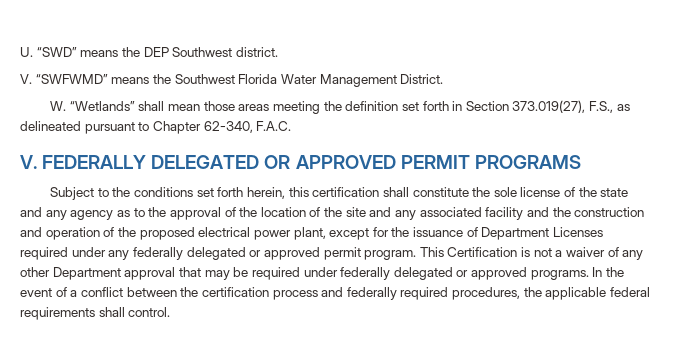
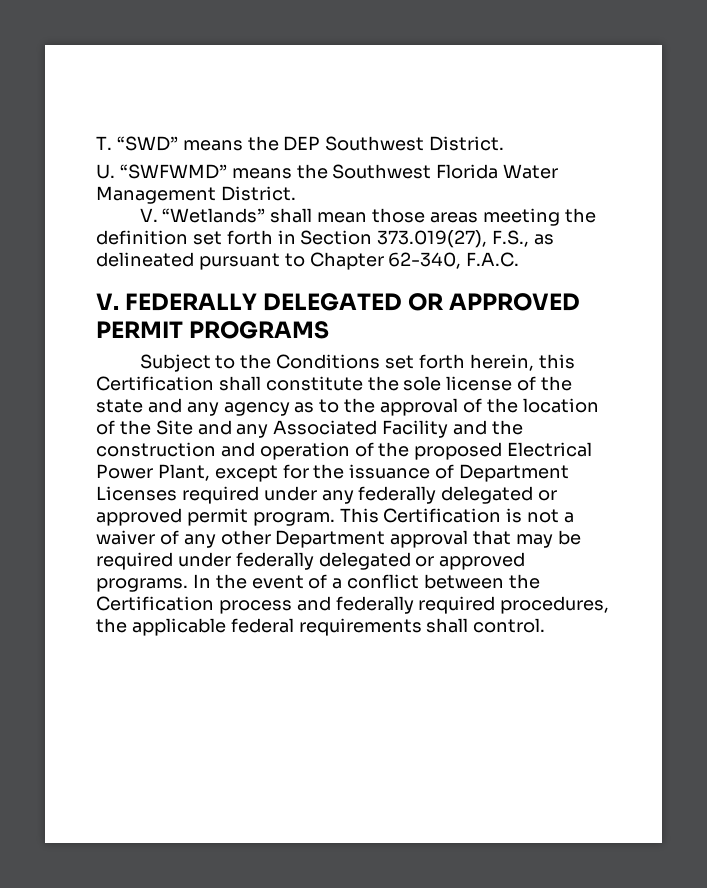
[20,47,33,57] U. -> [96,136,112,150] T.
[235,47,278,57] [20,74,32,84] district. // V. -> [429,136,505,151] [96,164,115,179] District. // U.
[50,101,67,111] W. -> [139,208,158,222] V.
[134,187,194,197] conditions -> [276,354,381,369] Conditions
[312,187,380,197] certification -> [96,376,214,391] Certification
[345,207,524,220] site and any associated facility -> [155,420,449,438] Site and any Associated Facility
[198,227,326,240] electrical power plant, -> [507,442,593,457] [96,464,210,481] Electrical Power Plant,
[201,287,269,297] certification -> [96,596,214,611] Certification

